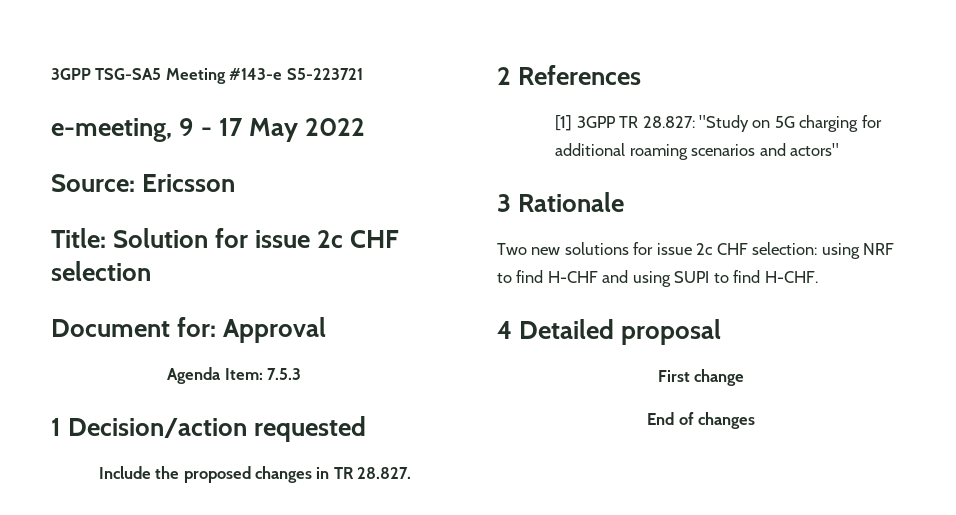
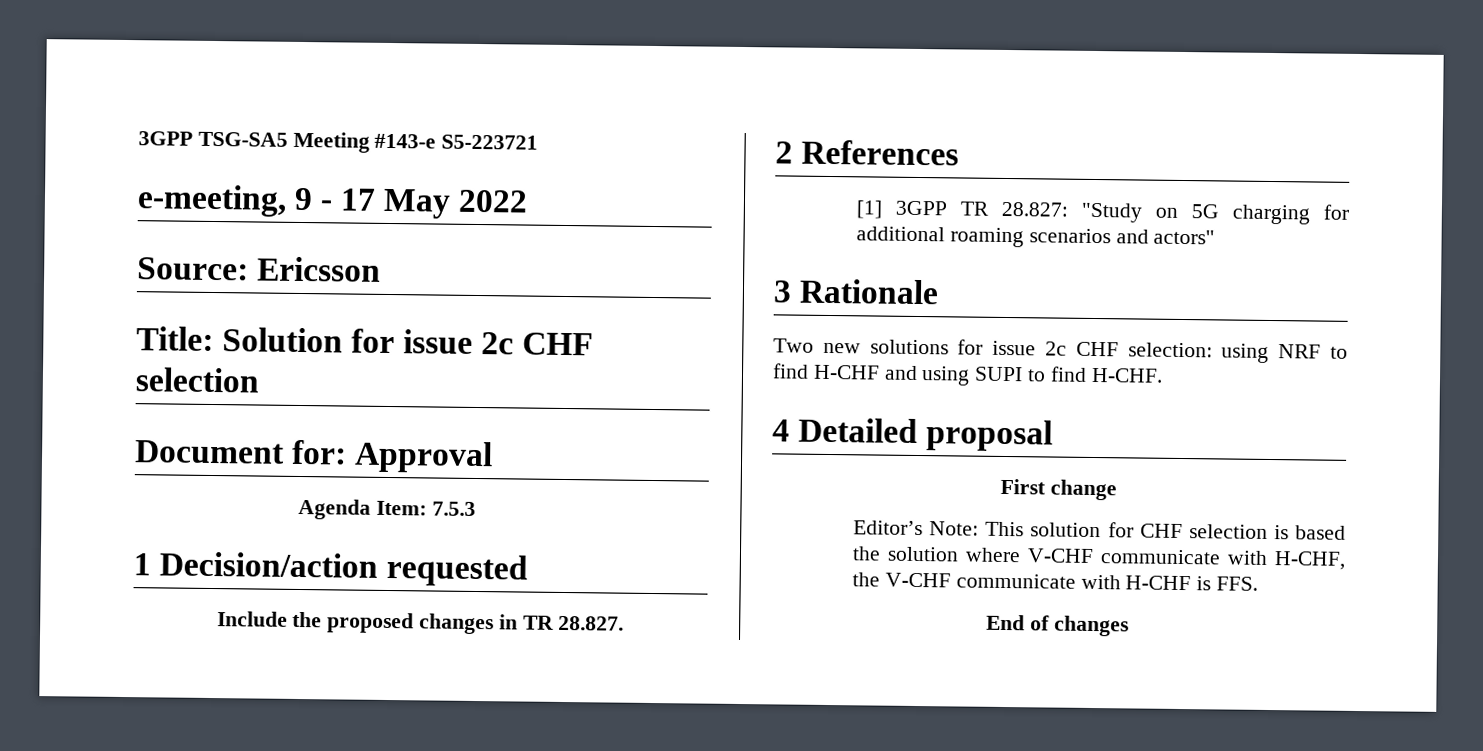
(745, 377) none -> [853,520,1346,540] [852,546,1346,570] [852,572,1258,591] // Editor’s Note: This solution for CHF selection is based the solution where V-CHF communicate with H-CHF, the V-CHF communicate with H-CHF is FFS.

